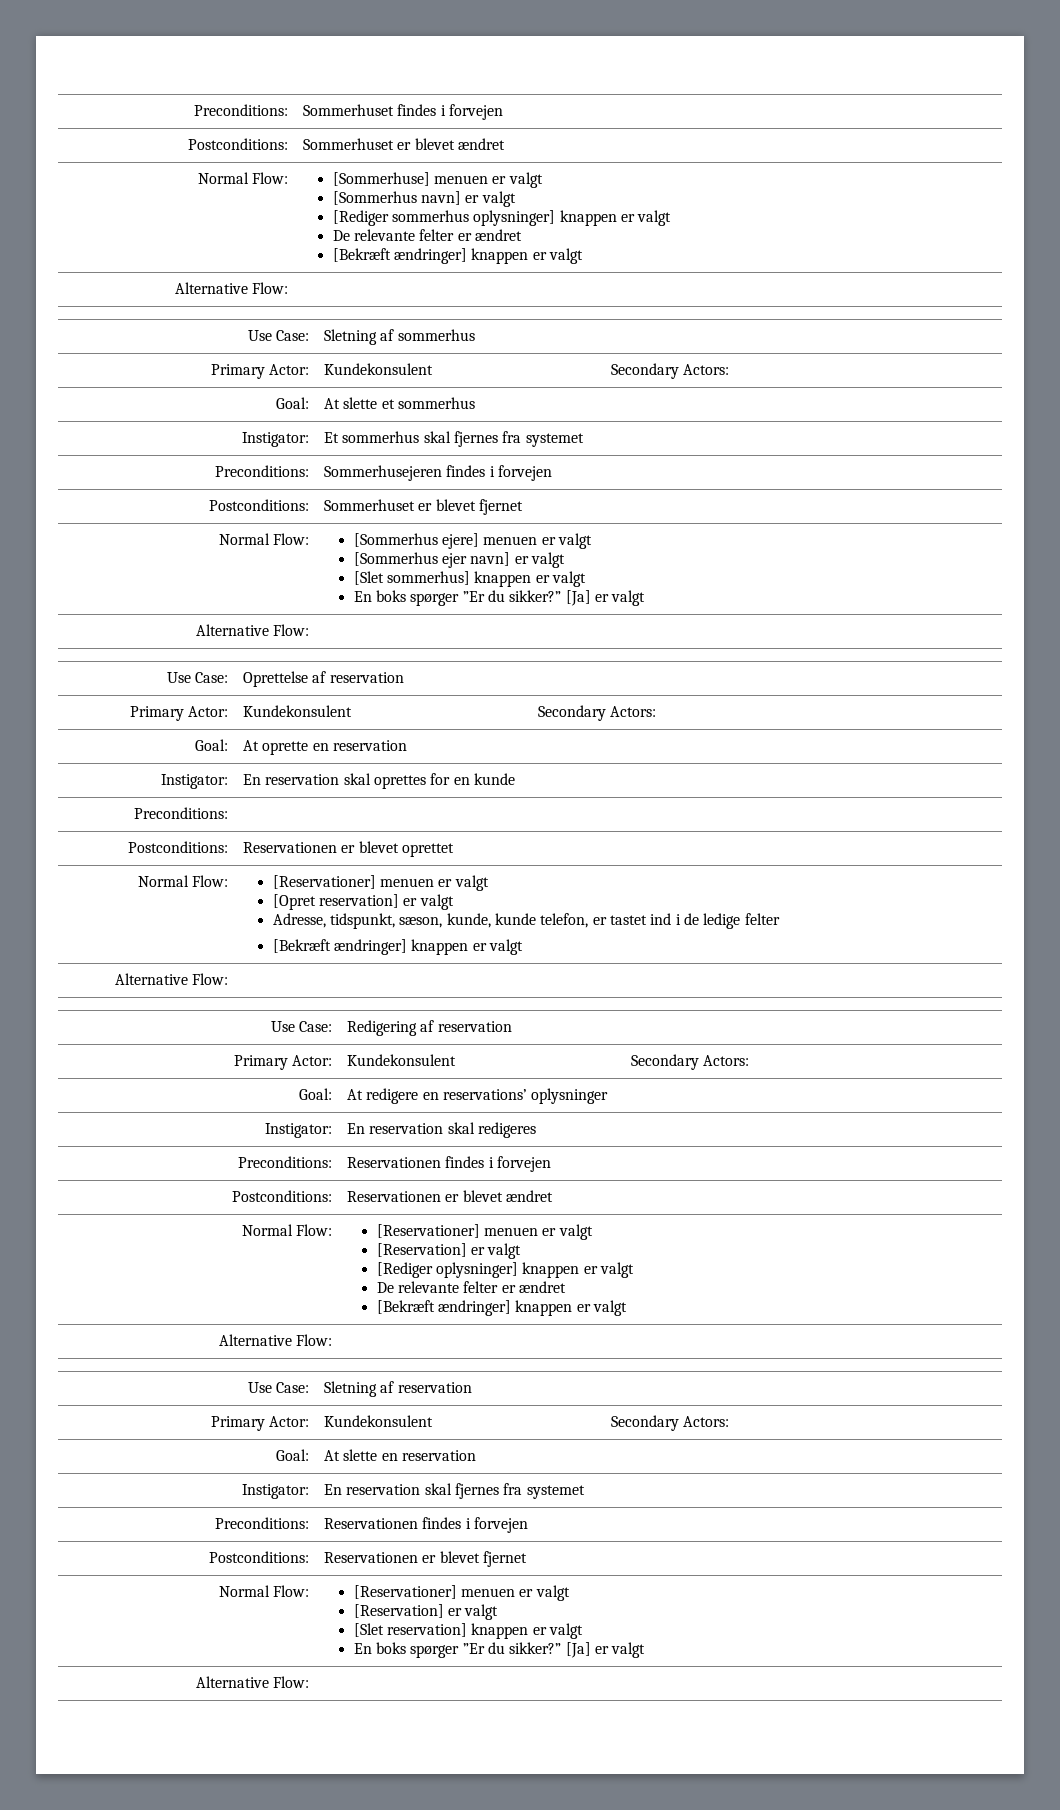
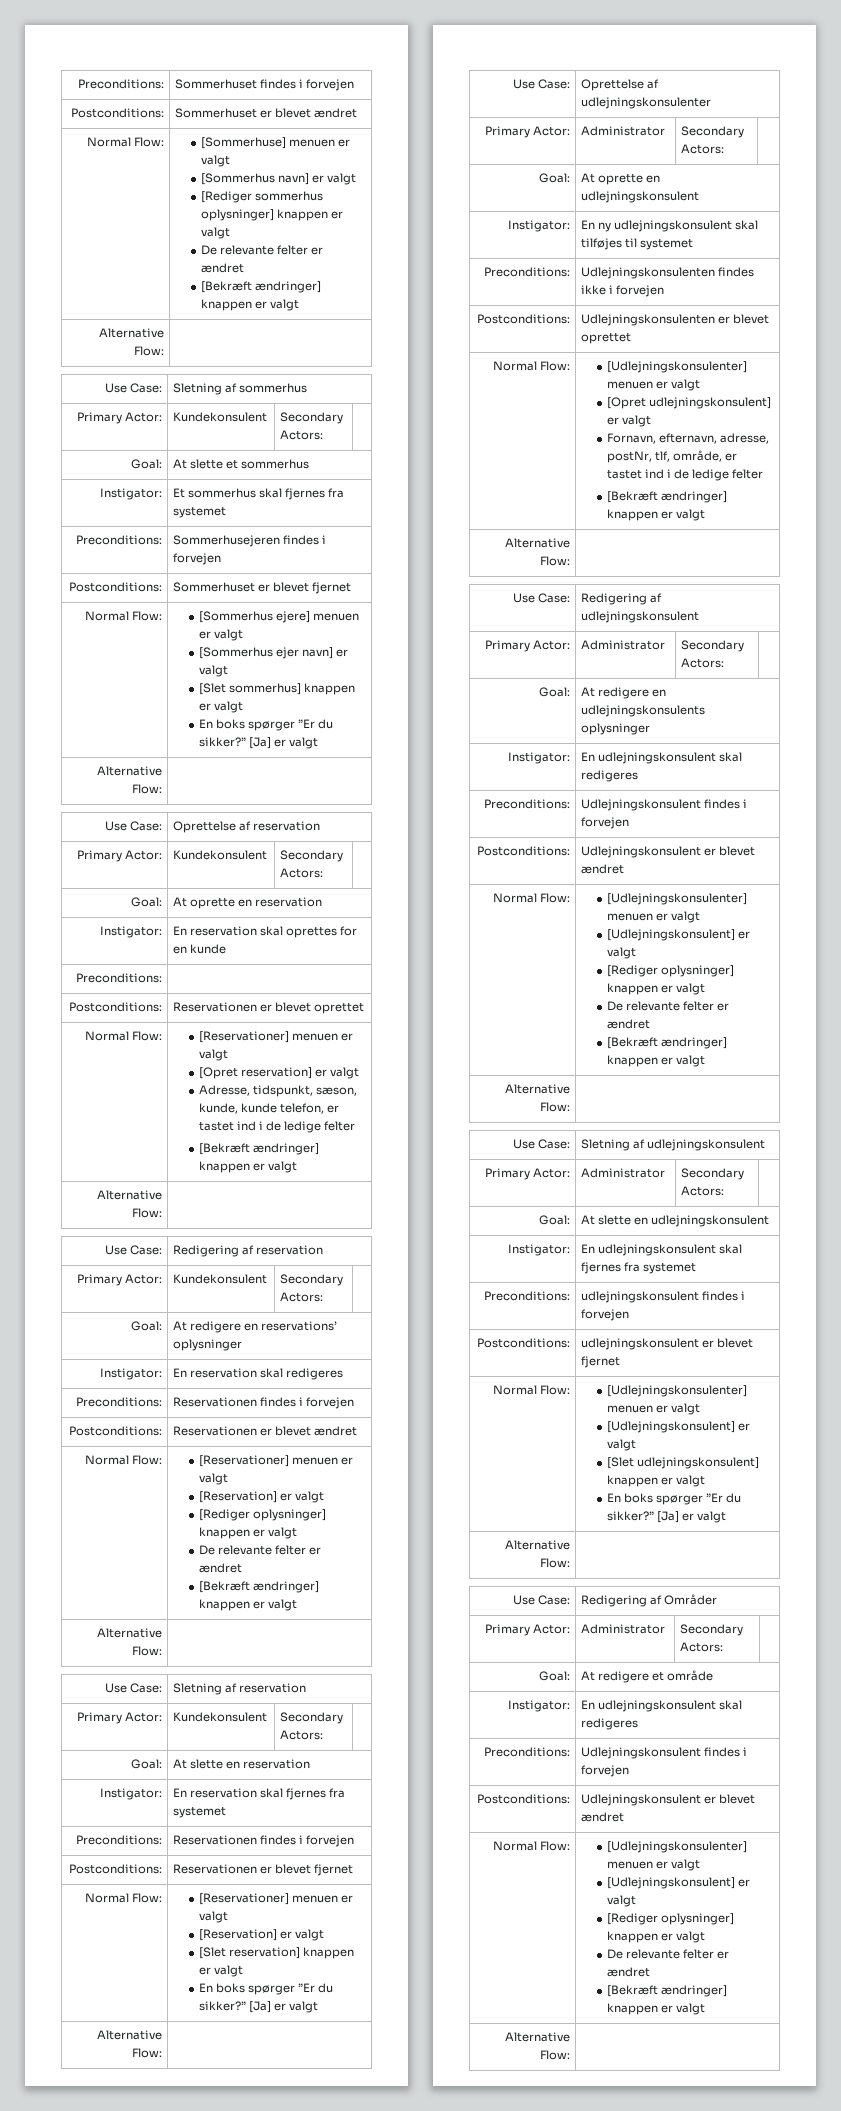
(310, 1682) none -> [512,79,571,89] [580,79,660,91] [580,97,711,109] [484,126,571,138] [580,126,665,136] [680,126,744,138] [680,144,724,154] [539,173,571,183] [580,173,661,185] [580,191,699,203] [508,220,571,232] [580,220,759,232] [580,238,694,250] [484,267,571,277] [580,267,755,279] [580,285,665,297] [477,314,571,324] [580,314,770,326] [580,333,631,344] [492,361,571,371] [606,361,747,373] [606,379,701,391] [606,397,772,409] [606,415,652,427] [606,433,770,444] [606,450,738,463] [606,469,764,481] [606,491,728,503] [606,509,706,521] [505,538,571,548] [540,556,571,566] [512,593,571,603] [580,593,663,605] [580,611,699,623] [484,640,571,652] [580,640,665,650] [680,640,744,652] [680,658,724,668] [539,687,571,697] [580,687,667,699] [580,705,705,717] [580,723,650,735] [508,752,571,764] [580,752,743,764] [580,770,638,782] [484,799,571,809] [580,799,748,811] [580,817,629,829] [477,846,571,856] [580,846,756,858] [580,864,624,874] [492,893,571,903] [606,893,747,905] [606,911,701,923] [606,929,751,941] [606,947,636,959] [606,965,735,977] [606,983,706,995] [606,1001,730,1011] [606,1019,650,1029] [606,1037,728,1049] [606,1055,706,1067] [505,1084,571,1094] [540,1102,571,1112] [512,1139,571,1149] [580,1139,766,1151] [484,1168,571,1180] [580,1168,665,1178] [680,1168,744,1180] [680,1186,724,1196] [539,1215,571,1225] [580,1215,770,1227] [508,1244,571,1256] [580,1244,743,1256] [580,1262,697,1274] [484,1291,571,1301] [580,1291,746,1303] [580,1309,629,1321] [477,1338,571,1348] [580,1338,754,1350] [580,1356,620,1368] [492,1385,571,1395] [606,1385,747,1397] [606,1403,701,1415] [606,1421,751,1433] [606,1439,636,1451] [606,1457,760,1469] [606,1475,706,1487] [606,1493,742,1505] [606,1511,727,1523] [505,1540,571,1550] [540,1558,571,1568] [512,1595,571,1605] [580,1594,718,1607] [484,1624,571,1636] [580,1624,665,1634] [679,1624,743,1636] [679,1642,723,1652] [539,1671,571,1681] [580,1670,714,1683] [508,1700,571,1712] [580,1700,743,1712] [580,1718,638,1730] [484,1747,571,1757] [580,1747,748,1759] [580,1765,629,1777] [477,1794,571,1804] [580,1794,756,1806] [580,1812,624,1822] [492,1841,571,1851] [606,1841,747,1853] [606,1859,701,1871] [606,1877,751,1889] [606,1895,636,1907] [606,1913,735,1925] [606,1931,706,1943] [606,1949,730,1959] [606,1967,650,1977] [606,1985,728,1997] [606,2003,706,2015] [505,2032,571,2042] [540,2050,571,2060] // Use Case: | Oprettelse af udlejningskonsulenter // Primary Actor: | Administrator | Secondary Actors: | // Goal: | At oprette en udlejningskonsulent // Instigator: | En ny udlejningskonsulent skal tilføjes til systemet // Preconditions: | Udlejningskonsulenten findes ikke i forvejen // Postconditions: | Udlejningskonsulenten er blevet oprettet // Normal Flow: | [Udlejningskonsulenter] menuen er valgt // [Opret udlejningskonsulent] er valgt // Fornavn, efternavn, adresse, postNr, tlf, område, er tastet ind i de ledige felter // [Bekræft ændringer] knappen er valgt // Alternative Flow: | // Use Case: | Redigering af udlejningskonsulent // Primary Actor: | Administrator | Secondary Actors: | // Goal: | At redigere en udlejningskonsulents oplysninger // Instigator: | En udlejningskonsulent skal redigeres // Preconditions: | Udlejningskonsulent findes i forvejen // Postconditions: | Udlejningskonsulent er blevet ændret // Normal Flow: | [Udlejningskonsulenter] menuen er valgt // [Udlejningskonsulent] er valgt // [Rediger oplysninger] knappen er valgt // De relevante felter er ændret // [Bekræft ændringer] knappen er valgt // Alternative Flow: | // Use Case: | Sletning af udlejningskonsulent // Primary Actor: | Administrator | Secondary Actors: | // Goal: | At slette en udlejningskonsulent // Instigator: | En udlejningskonsulent skal fjernes fra systemet // Preconditions: | udlejningskonsulent findes i forvejen // Postconditions: | udlejningskonsulent er blevet fjernet // Normal Flow: | [Udlejningskonsulenter] menuen er valgt // [Udlejningskonsulent] er valgt // [Slet udlejningskonsulent] knappen er valgt // En boks spørger ”Er du sikker?” [Ja] er valgt // Alternative Flow: | // Use Case: | Redigering af Områder // Primary Actor: | Administrator | Secondary Actors: | // Goal: | At redigere et område // Instigator: | En udlejningskonsulent skal redigeres // Preconditions: | Udlejningskonsulent findes i forvejen // Postconditions: | Udlejningskonsulent er blevet ændret // Normal Flow: | [Udlejningskonsulenter] menuen er valgt // [Udlejningskonsulent] er valgt // [Rediger oplysninger] knappen er valgt // De relevante felter er ændret // [Bekræft ændringer] knappen er valgt // Alternative Flow: |

